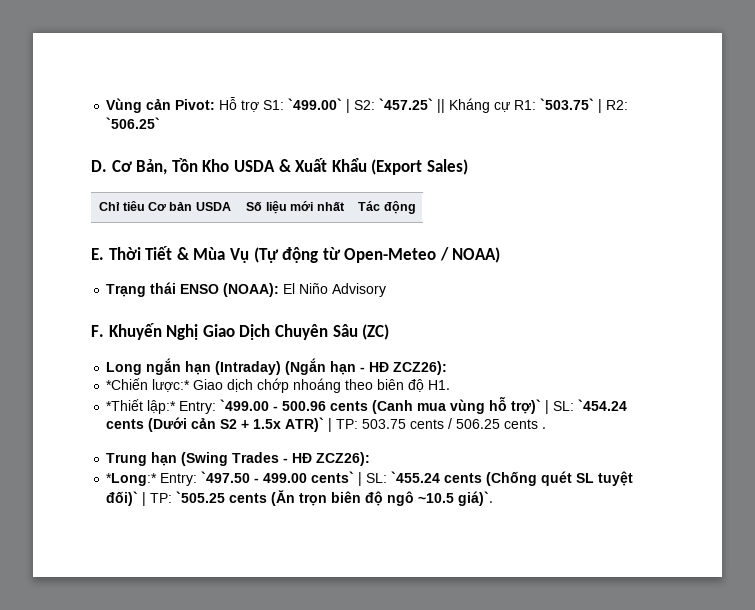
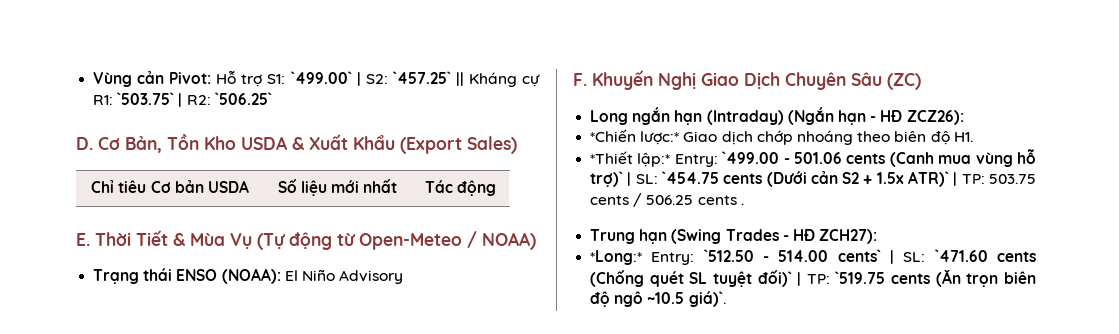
[282,401,327,411] 500.96 -> [794,152,843,164] 501.06
[578,399,628,411] `454.24 -> [661,171,719,184] `454.75
[316,452,371,466] ZCZ26): -> [819,229,878,244] ZCH27):
[201,471,308,483] `497.50 - 499.00 -> [703,249,829,262] `512.50 - 514.00
[391,471,441,483] `455.24 -> [934,249,988,262] `471.60
[176,491,226,503] `505.25 -> [835,271,886,284] `519.75

